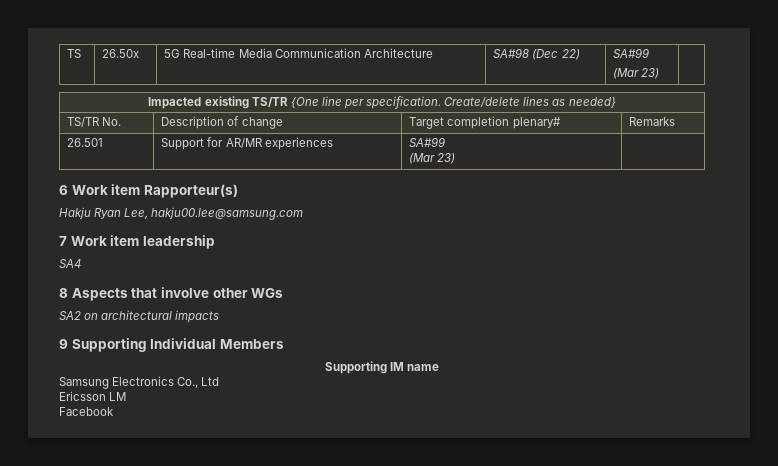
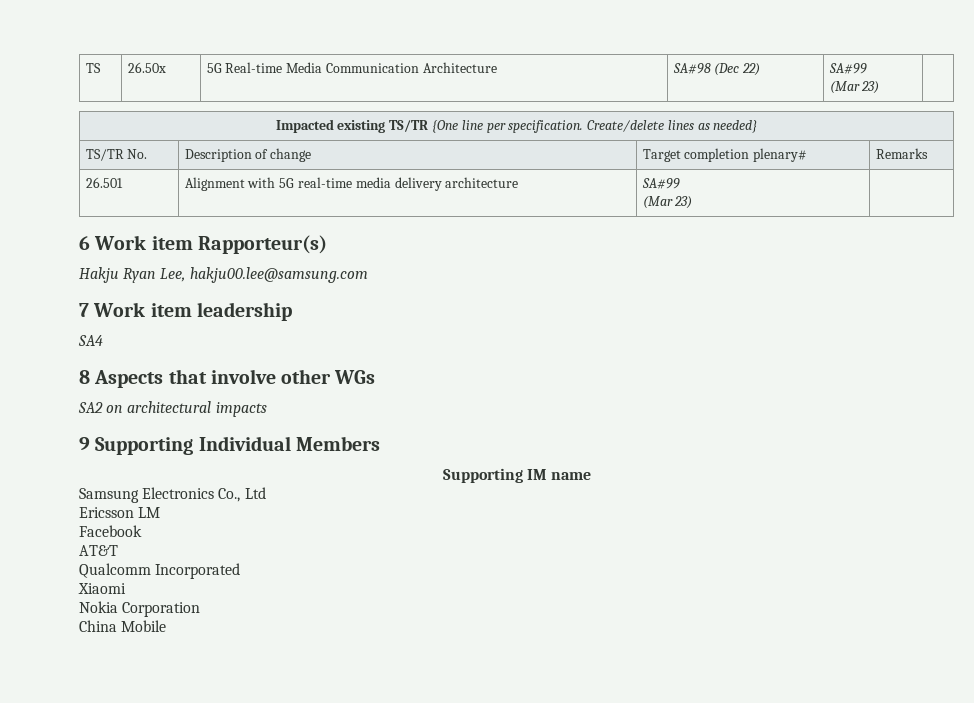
[161,137,333,150] Support for AR/MR experiences -> [184,177,519,191] Alignment with 5G real-time media delivery architecture
(114, 411) none -> [79,545,118,556] [79,563,241,579] [78,583,126,594] [79,601,201,617] [79,620,167,632] // AT&T // Qualcomm Incorporated // Xiaomi // Nokia Corporation // China Mobile

